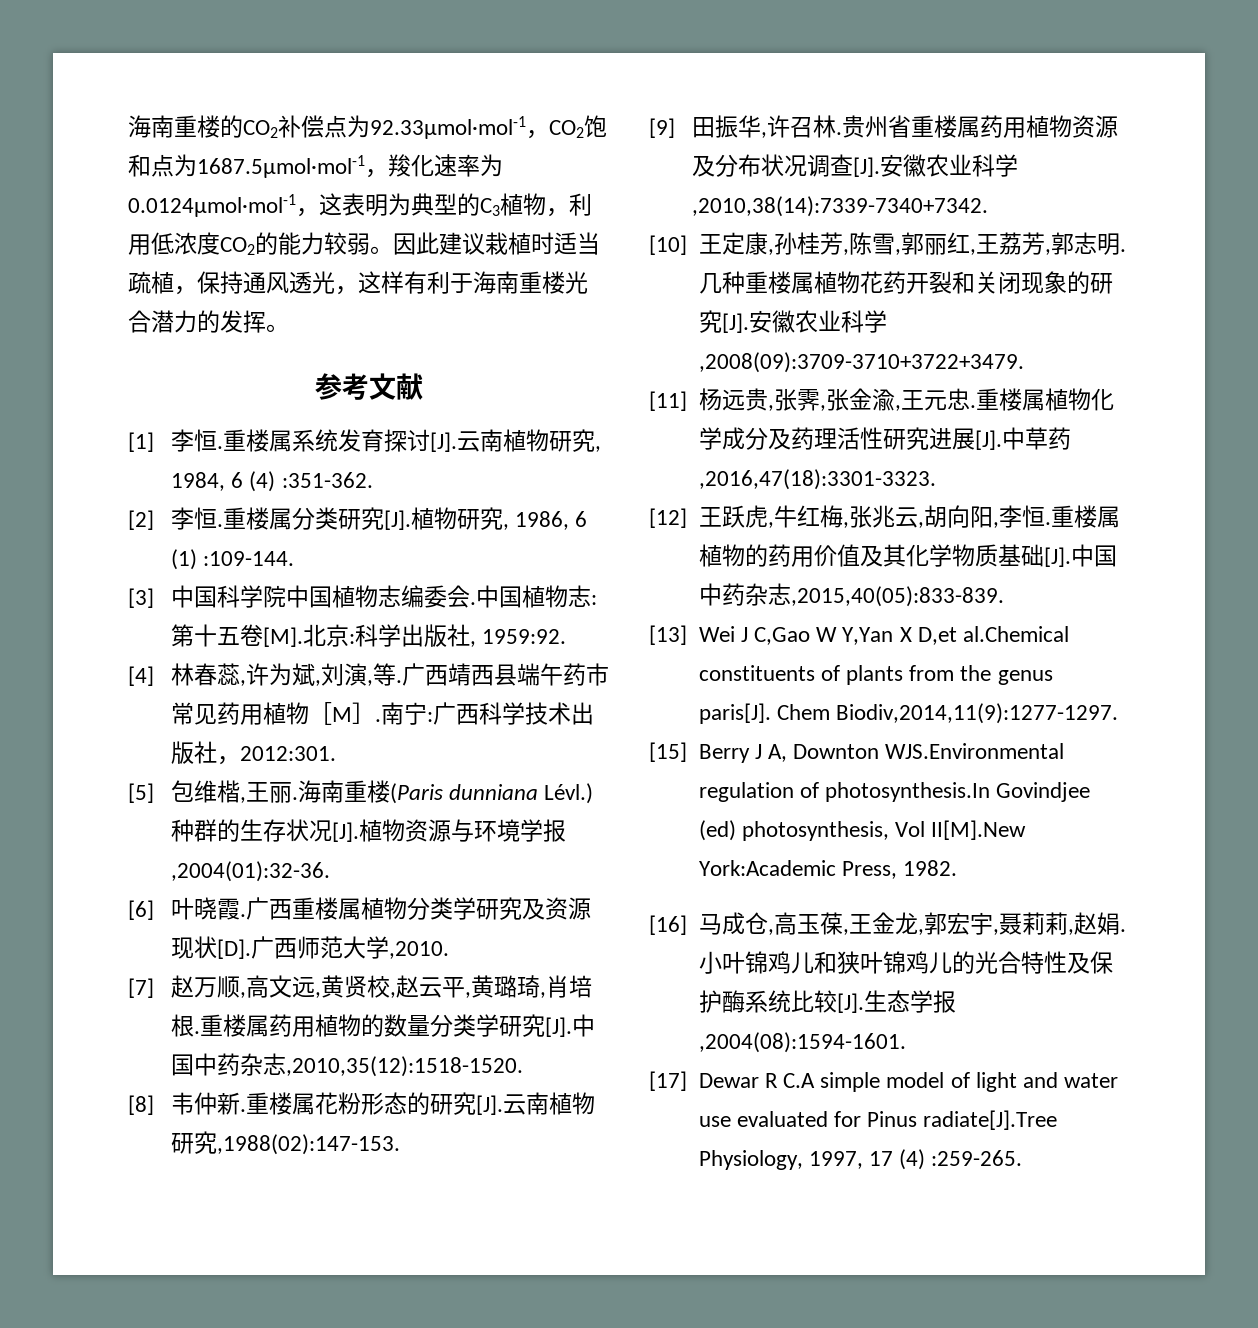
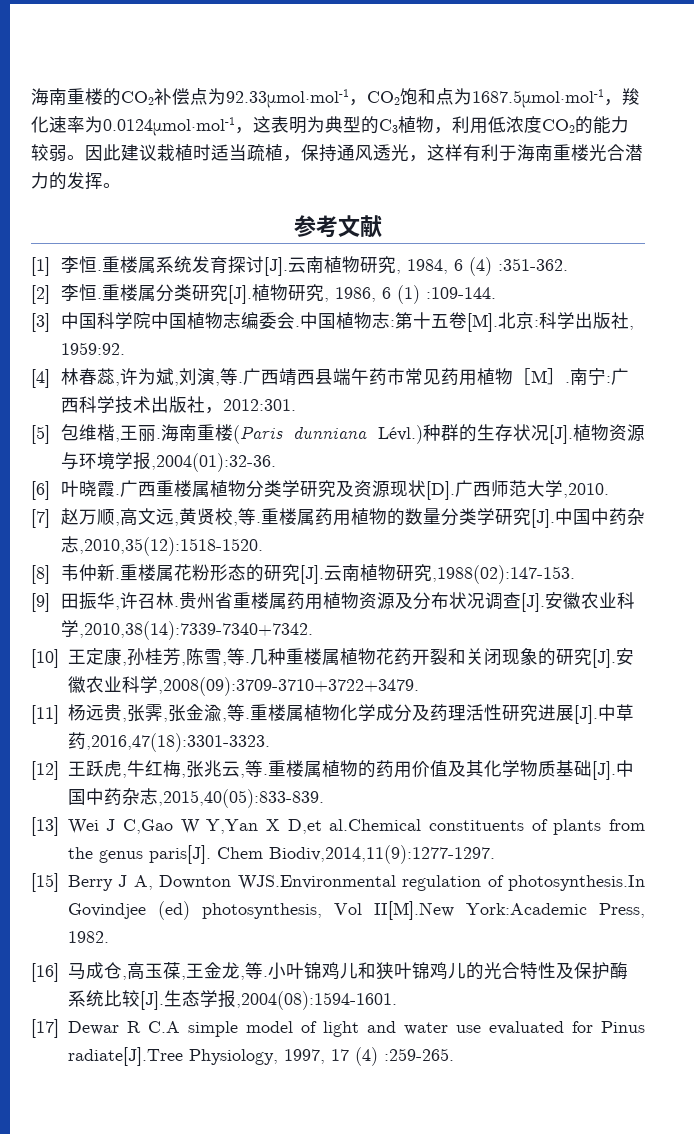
[395,975,592,998] [170,1014,194,1037] 赵云平,黄璐琦,肖培根 -> [237,508,256,525] 等
[900,232,1120,255] 郭丽红,王荔芳,郭志明 -> [226,648,245,665] 等
[900,388,970,411] 王元忠 -> [226,704,245,721] 等
[923,505,1045,528] 胡向阳,李恒 -> [244,760,263,777] 等
[923,912,1120,935] 郭宏宇,聂莉莉,赵娟 -> [244,962,263,979] 等

